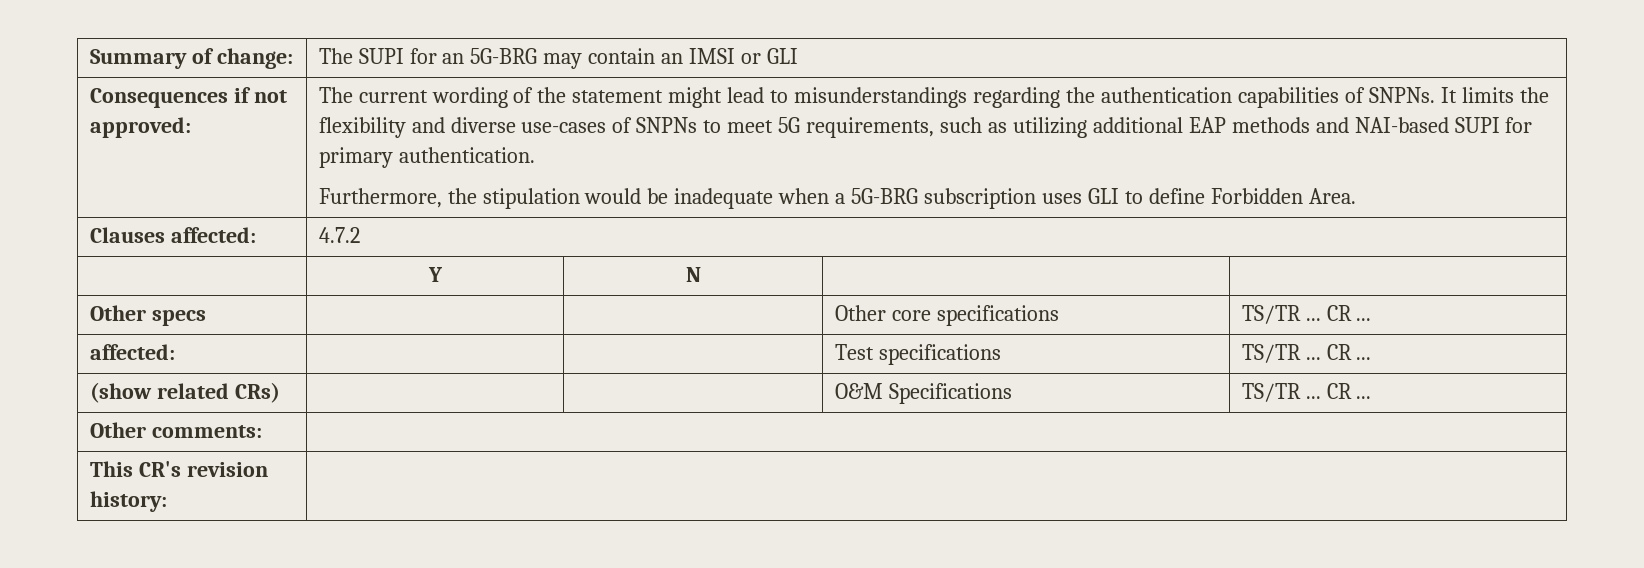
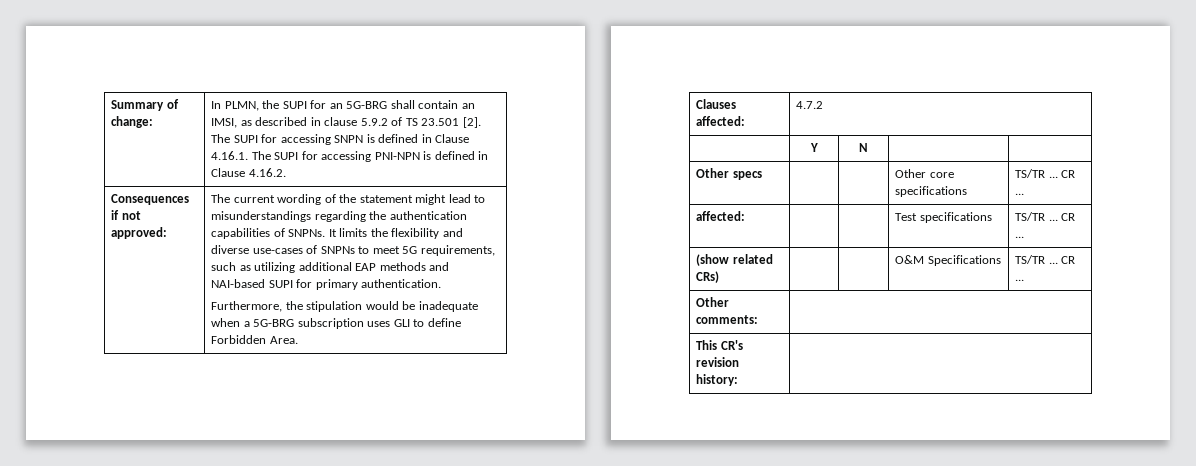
[318,48,353,64] The -> [211,100,280,111] In PLMN, the
[543,53,583,69] may -> [390,100,415,109] shall
[689,48,799,64] IMSI or GLI -> [211,117,481,128] [211,134,470,145] [211,151,489,162] [211,168,286,177] IMSI, as described in clause 5.9.2 of TS 23.501 [2]. The SUPI for accessing SNPN is defined in Clause 4.16.1. The SUPI for accessing PNI-NPN is defined in Clause 4.16.2.

